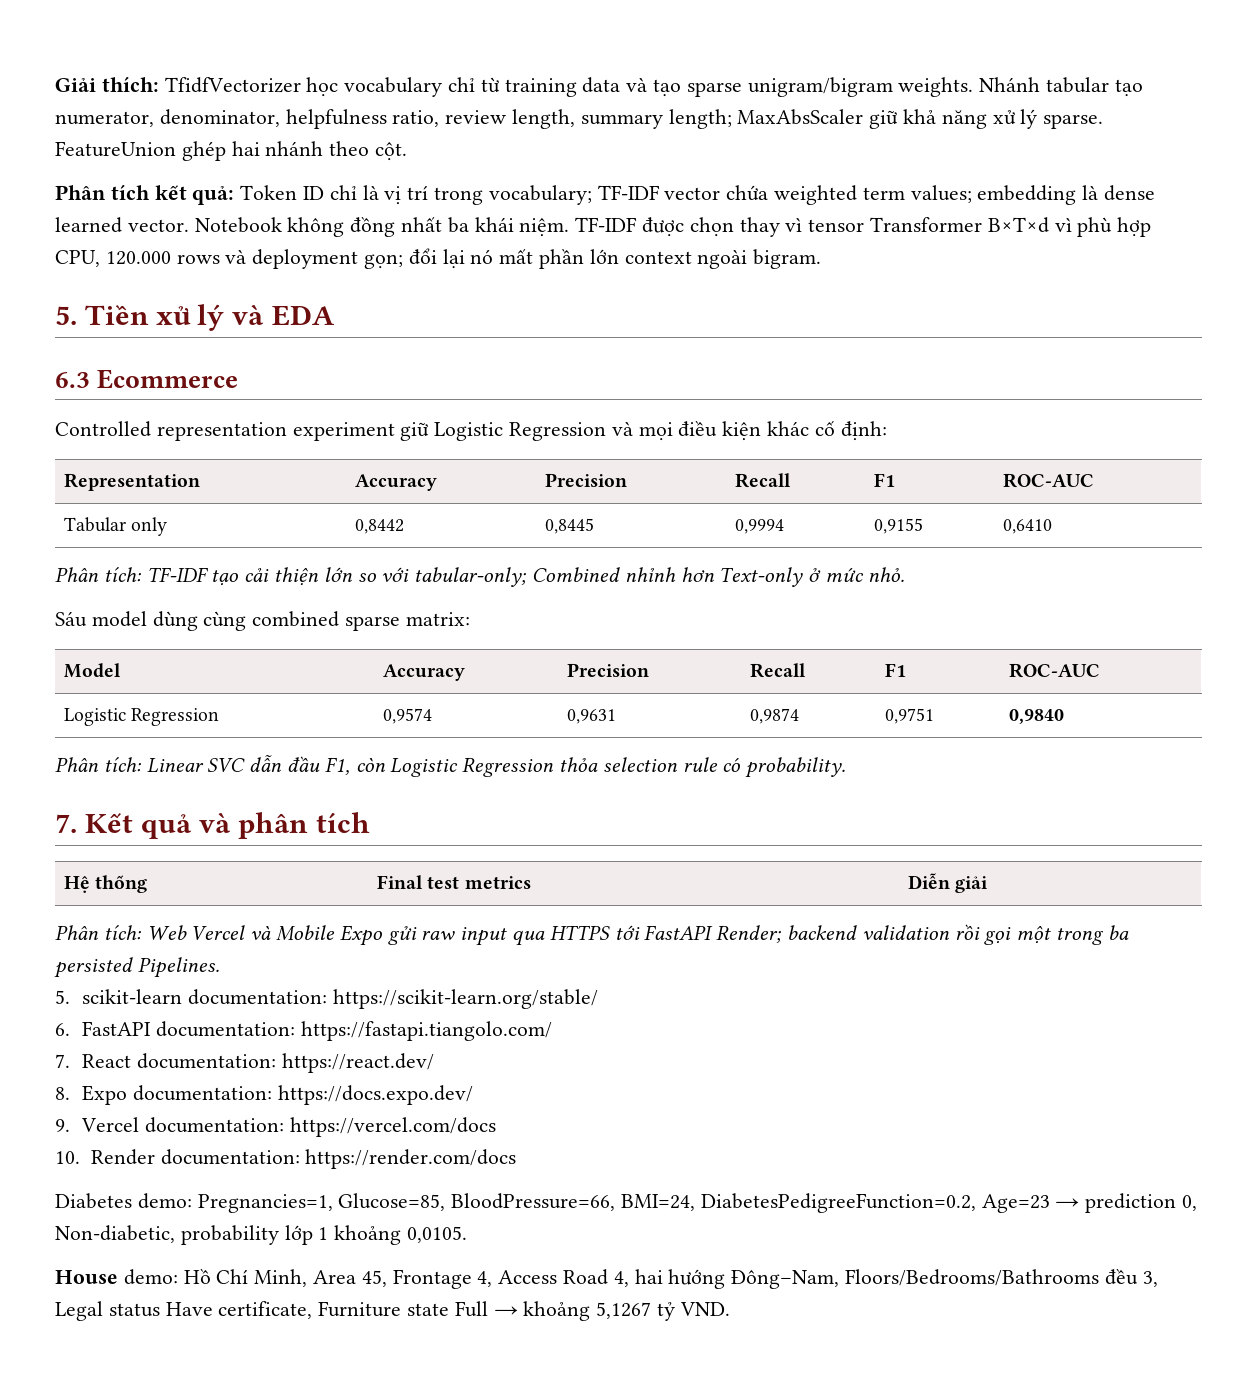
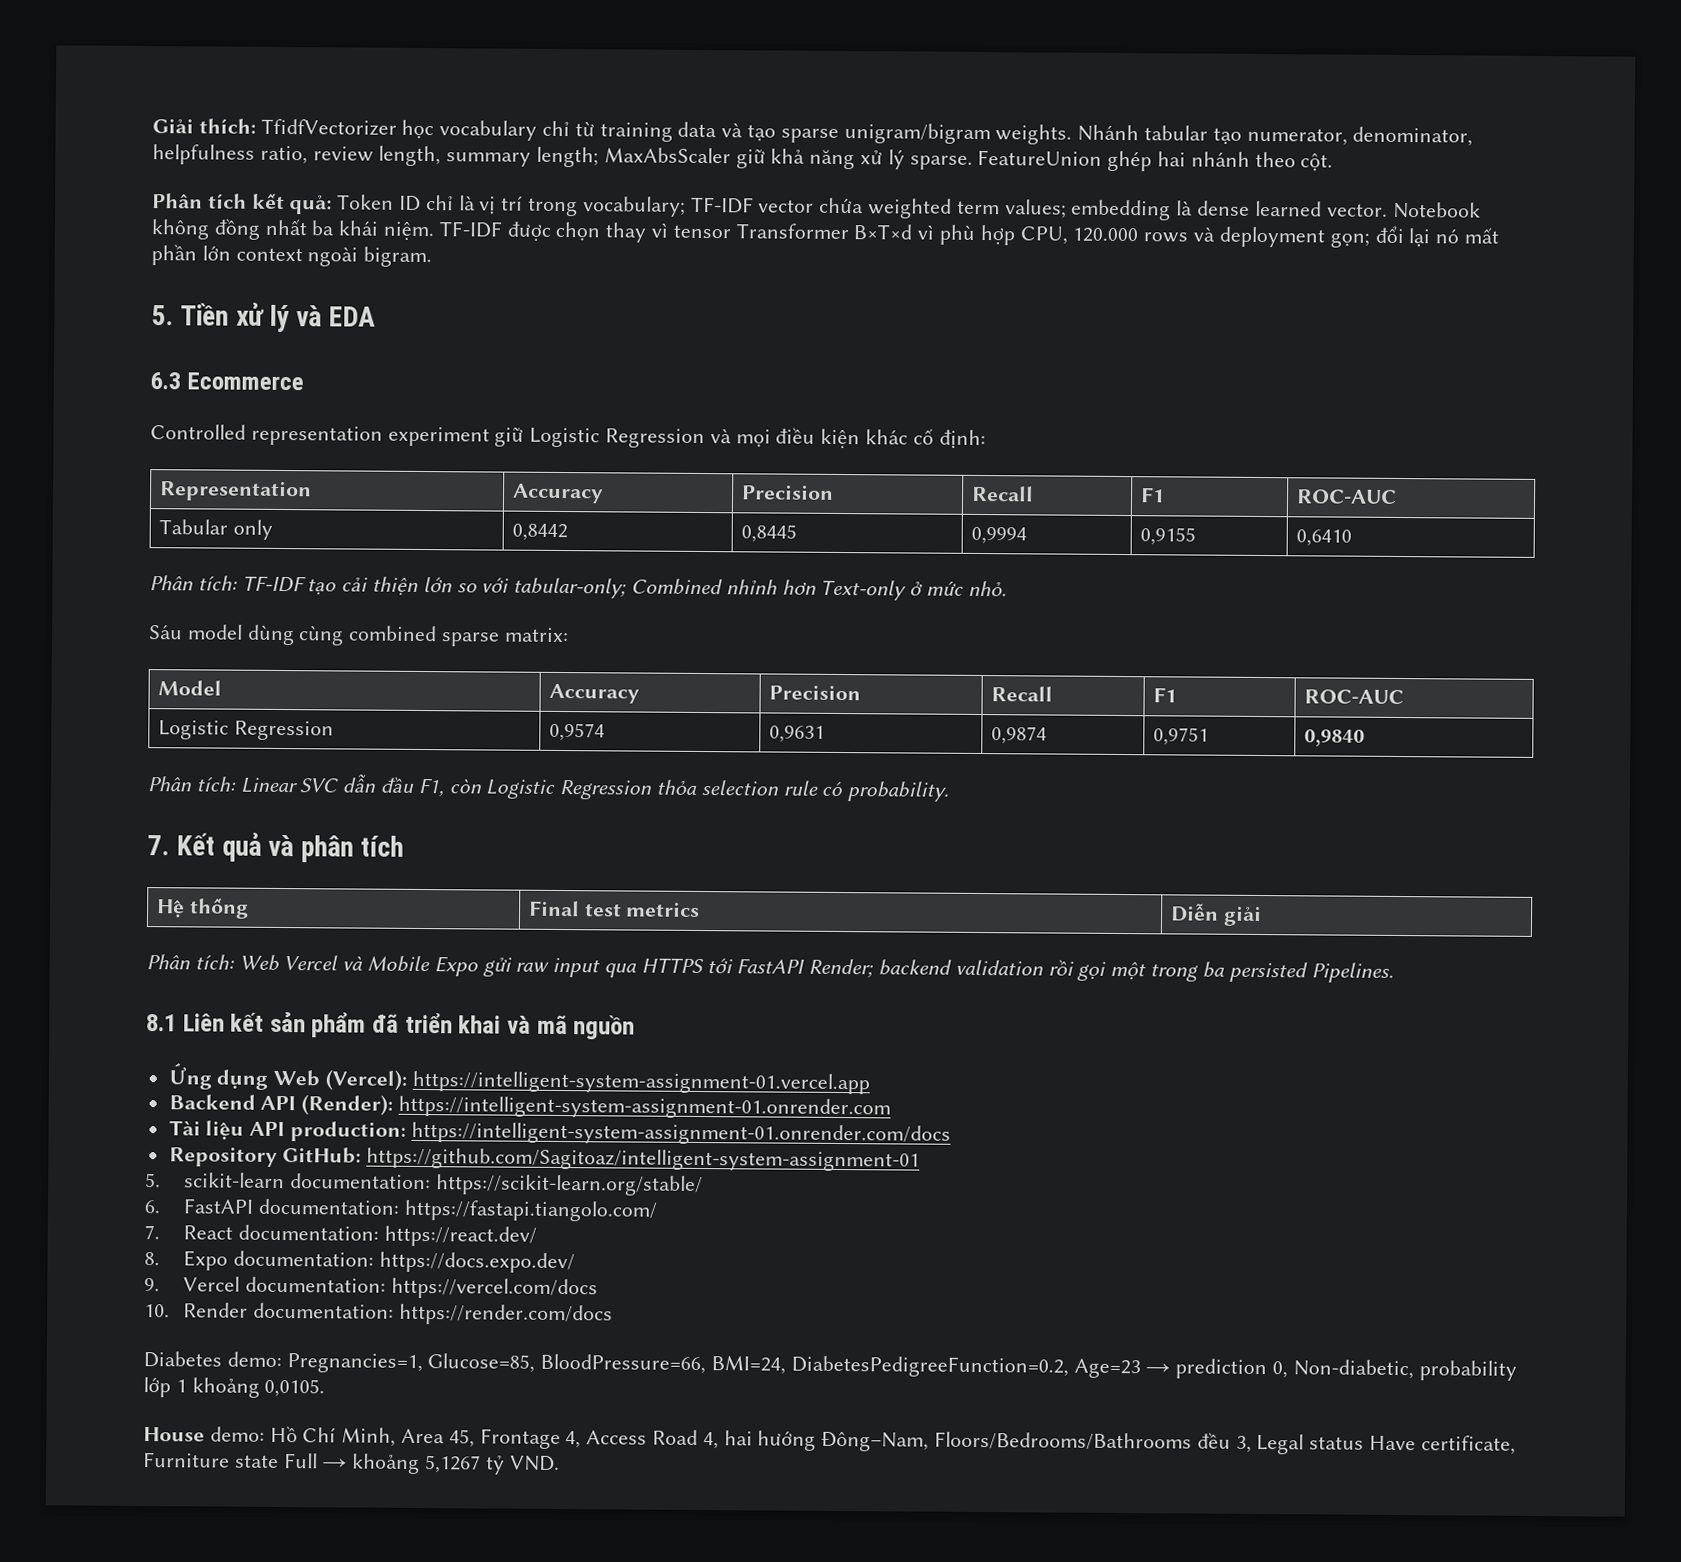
(220, 967) none -> [146,1011,636,1040] [168,1063,870,1095] [168,1094,892,1120] [168,1120,951,1146] [168,1147,921,1172] // 8.1 Liên kết sản phẩm đã triển khai và mã nguồn // Ứng dụng Web (Vercel): https://intelligent-system-assignment-01.vercel.app // Backend API (Render): https://intelligent-system-assignment-01.onrender.com // Tài liệu API production: https://intelligent-system-assignment-01.onrender.com/docs // Repository GitHub: https://github.com/Sagitoaz/intelligent-system-assignment-01

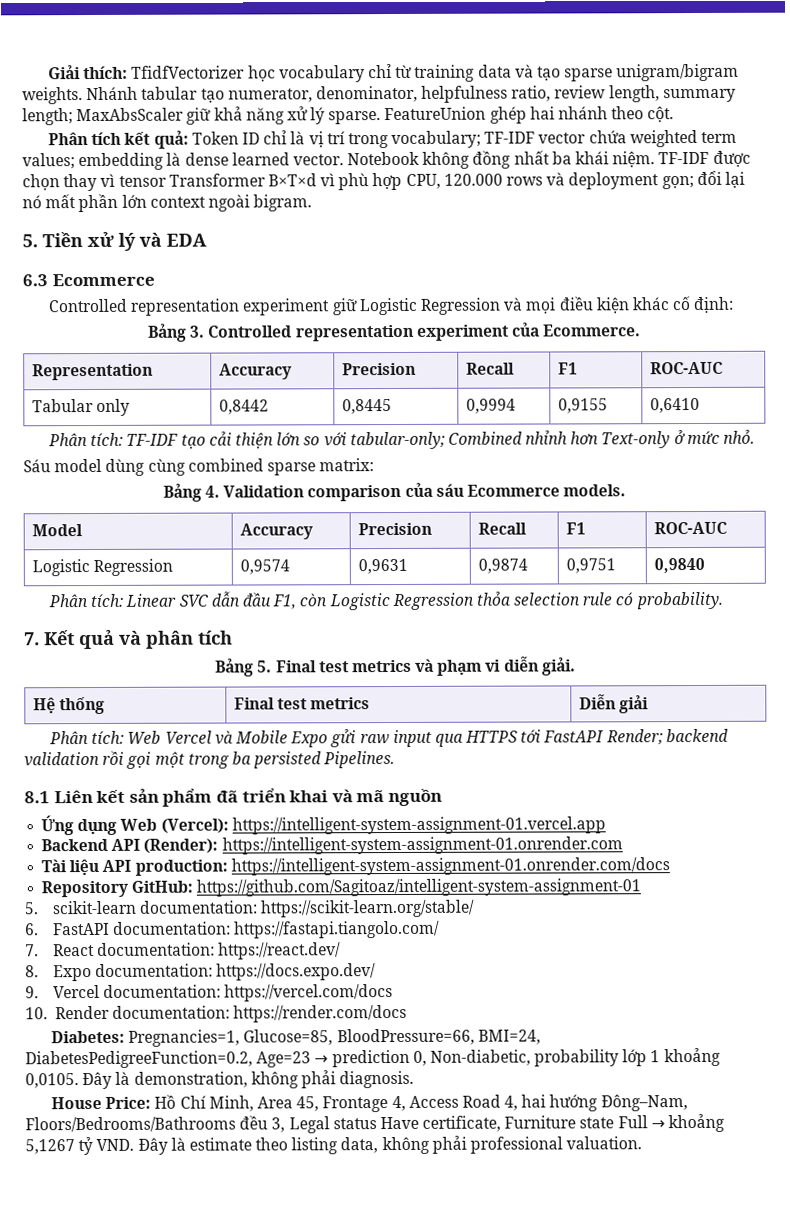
(986, 439) none -> [147,322,642,342] // Bảng 3. Controlled representation experiment của Ecommerce.
(569, 635) none -> [162,482,627,502] // Bảng 4. Validation comparison của sáu Ecommerce models.
(405, 846) none -> [215,656,576,677] // Bảng 5. Final test metrics và phạm vi diễn giải.
[143,1351,282,1368] Diabetes demo: -> [51,1030,126,1044] Diabetes:
(326, 1388) none -> [82,1070,415,1090] Đây là demonstration, không phải diagnosis.
[209,1426,265,1442] demo: -> [105,1096,152,1109] Price:
(560, 1463) none -> [137,1135,643,1155] Đây là estimate theo listing data, không phải professional valuation.

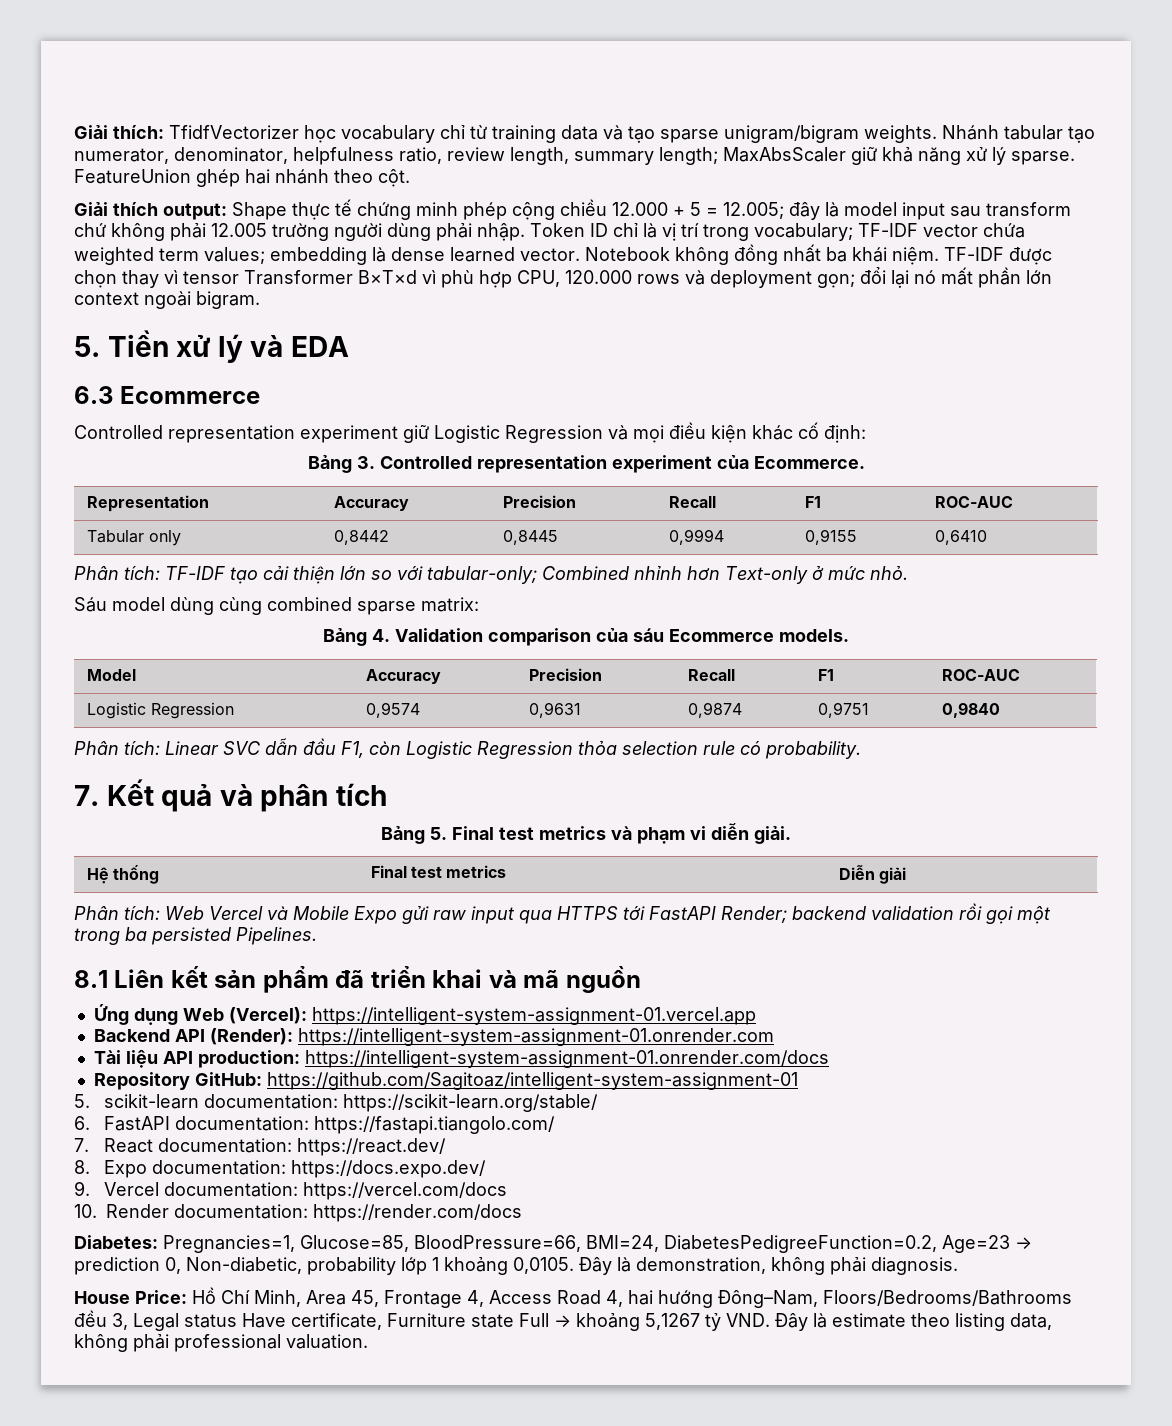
[48,130,189,149] Phân tích kết quả: -> [74,199,1071,220] [74,223,525,241] Giải thích output: Shape thực tế chứng minh phép cộng chiều 12.000 + 5 = 12.005; đây là model input sau transform chứ không phải 12.005 trường người dùng phải nhập.

